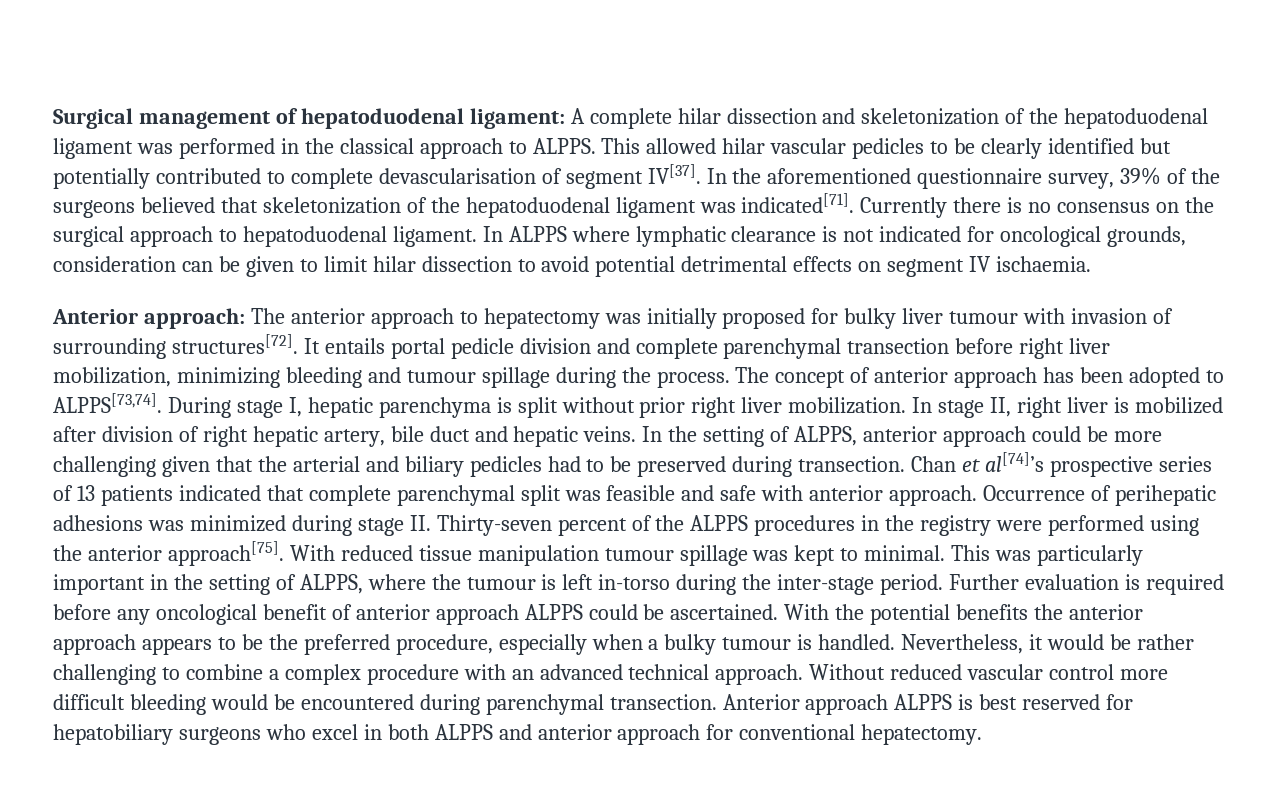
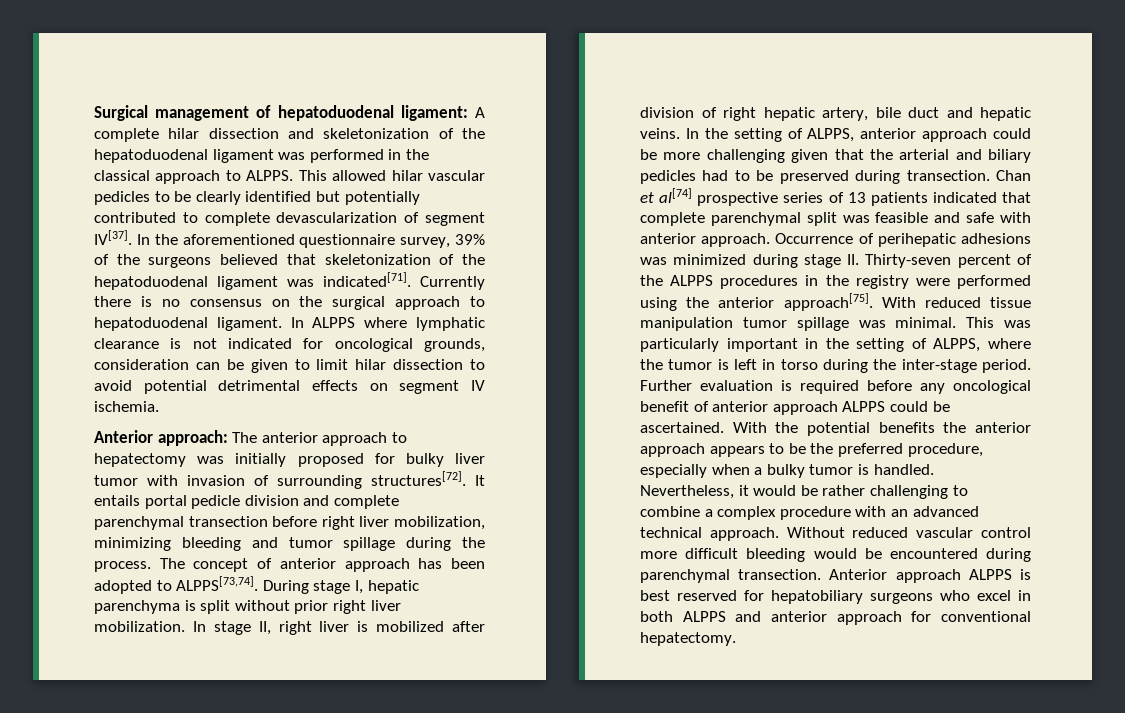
[378,168,536,184] devascularisation -> [276,212,398,223] devascularization
[996,256,1092,272] ischaemia. -> [94,401,159,412] ischemia.
[949,311,1019,324] tumour -> [94,475,138,486] tumor
[406,370,476,383] tumour -> [288,537,333,548] tumor
[985,452,1045,472] al[74]’s -> [659,188,693,203] al[74]
[604,548,674,561] tumour -> [742,317,787,328] tumor
[794,545,859,566] kept to -> (886, 324) none
[466,577,536,590] tumour -> [668,359,713,370] tumor
[598,574,671,590] in-torso -> [762,359,818,370] in torso
[722,637,792,650] tumour -> [809,464,854,475] tumor

